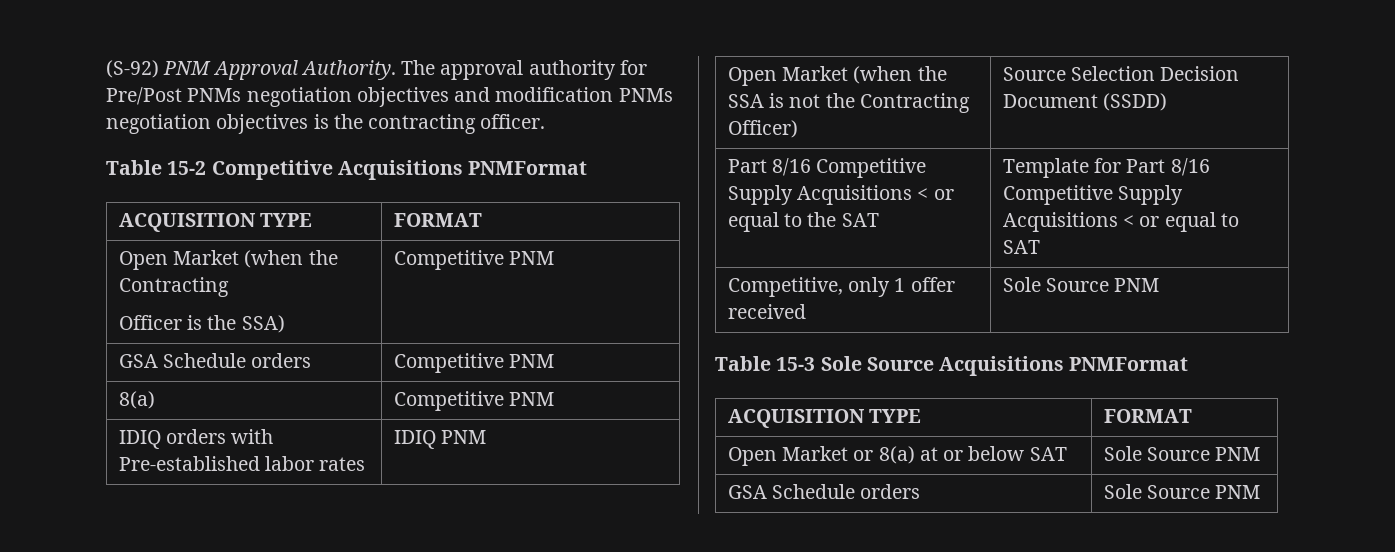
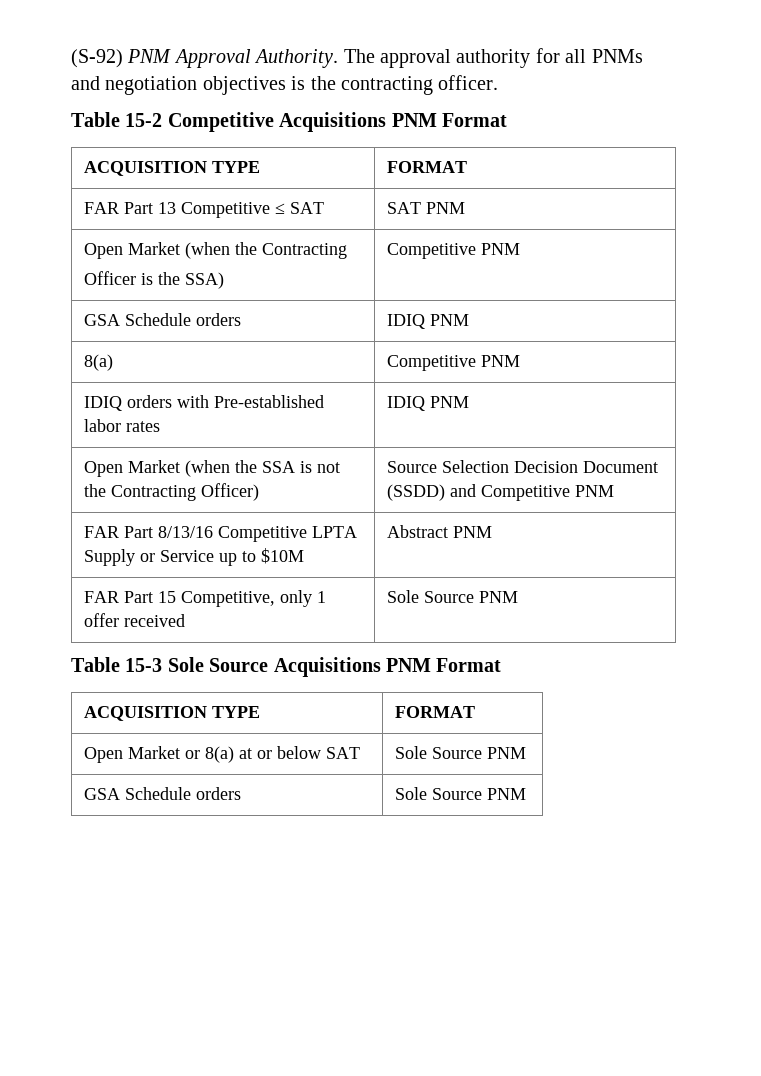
[106,87,673,107] Pre/Post PNMs negotiation objectives and modification PNMs -> [565,49,643,63] [71,76,100,90] all PNMs and
[468,161,588,175] [118,213,313,232] [393,213,482,227] PNMFormat // ACQUISITION TYPE | FORMAT -> [391,113,507,127] [83,161,260,176] [386,161,467,173] [83,202,324,218] [386,202,465,214] PNM Format // ACQUISITION TYPE | FORMAT // FAR Part 13 Competitive ≤ SAT | SAT PNM
[393,353,504,373] Competitive -> [386,314,425,329] IDIQ
[727,158,927,178] [727,185,954,205] [727,212,879,232] [1002,158,1210,178] [1002,185,1184,205] [1002,212,1239,232] [1002,240,1040,254] // Part 8/16 Competitive Supply Acquisitions < or equal to the SAT | Template for Part 8/16 Competitive Supply Acquisitions < or equal to SAT // -> [449,484,614,501] [83,526,357,542] [83,548,304,566] [386,525,492,538] [83,591,176,603] and Competitive PNM // FAR Part 8/13/16 Competitive LPTA Supply or Service up to $10M | Abstract PNM // FAR Part 15
[1069,357,1189,371] PNMFormat -> [386,658,502,672] PNM Format

